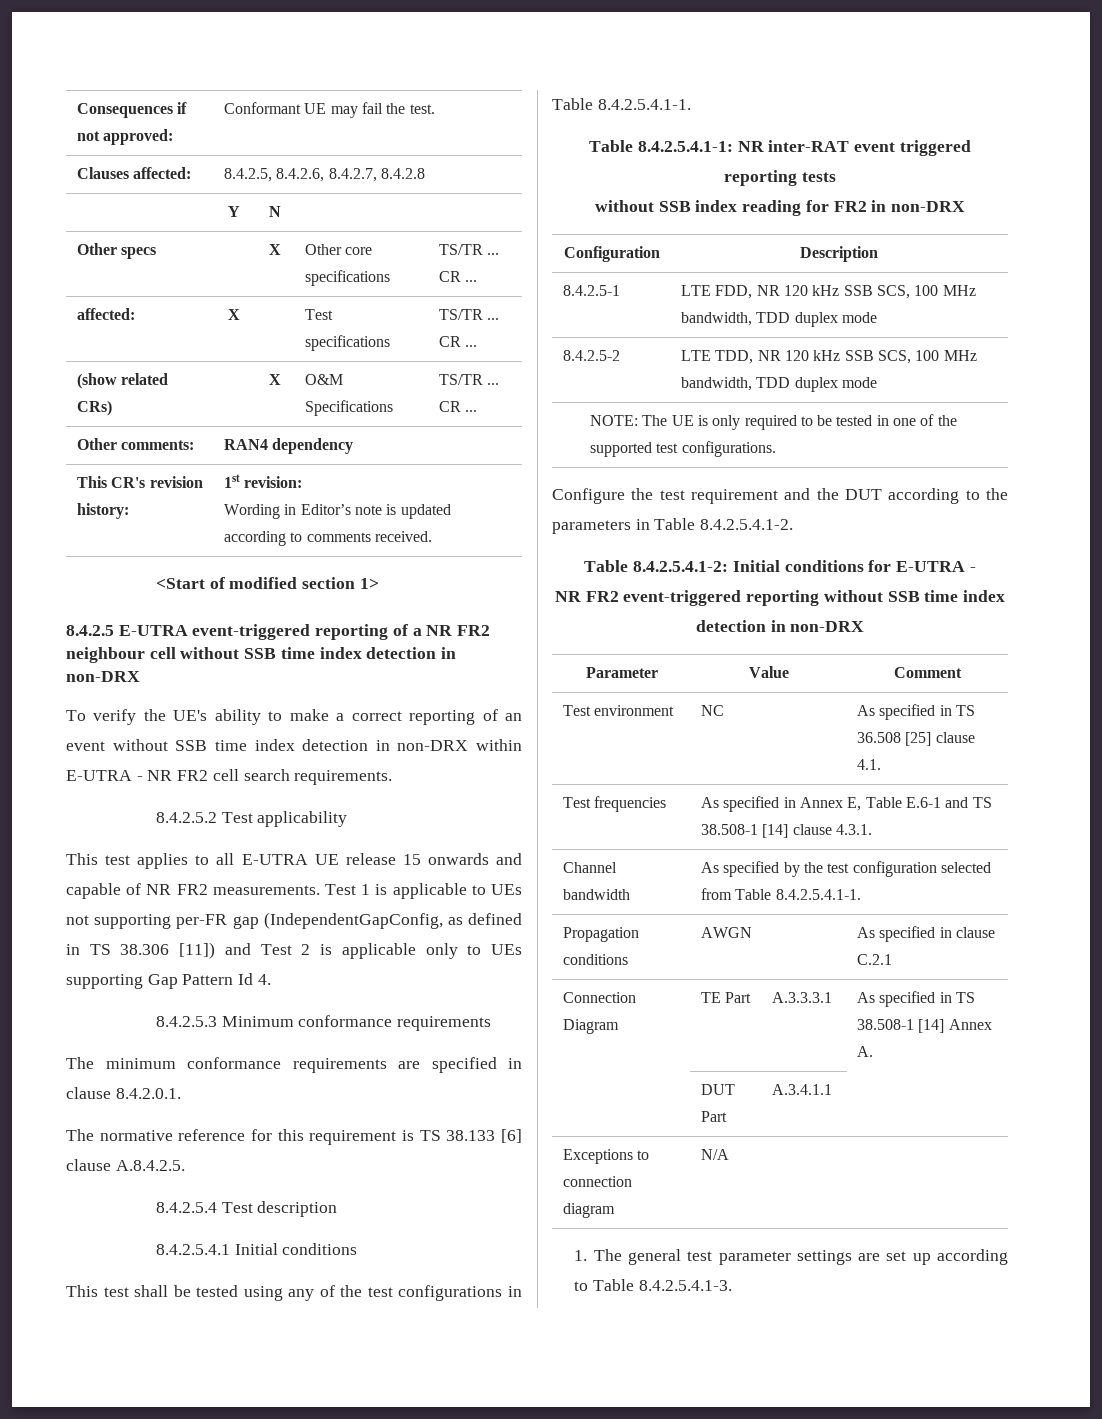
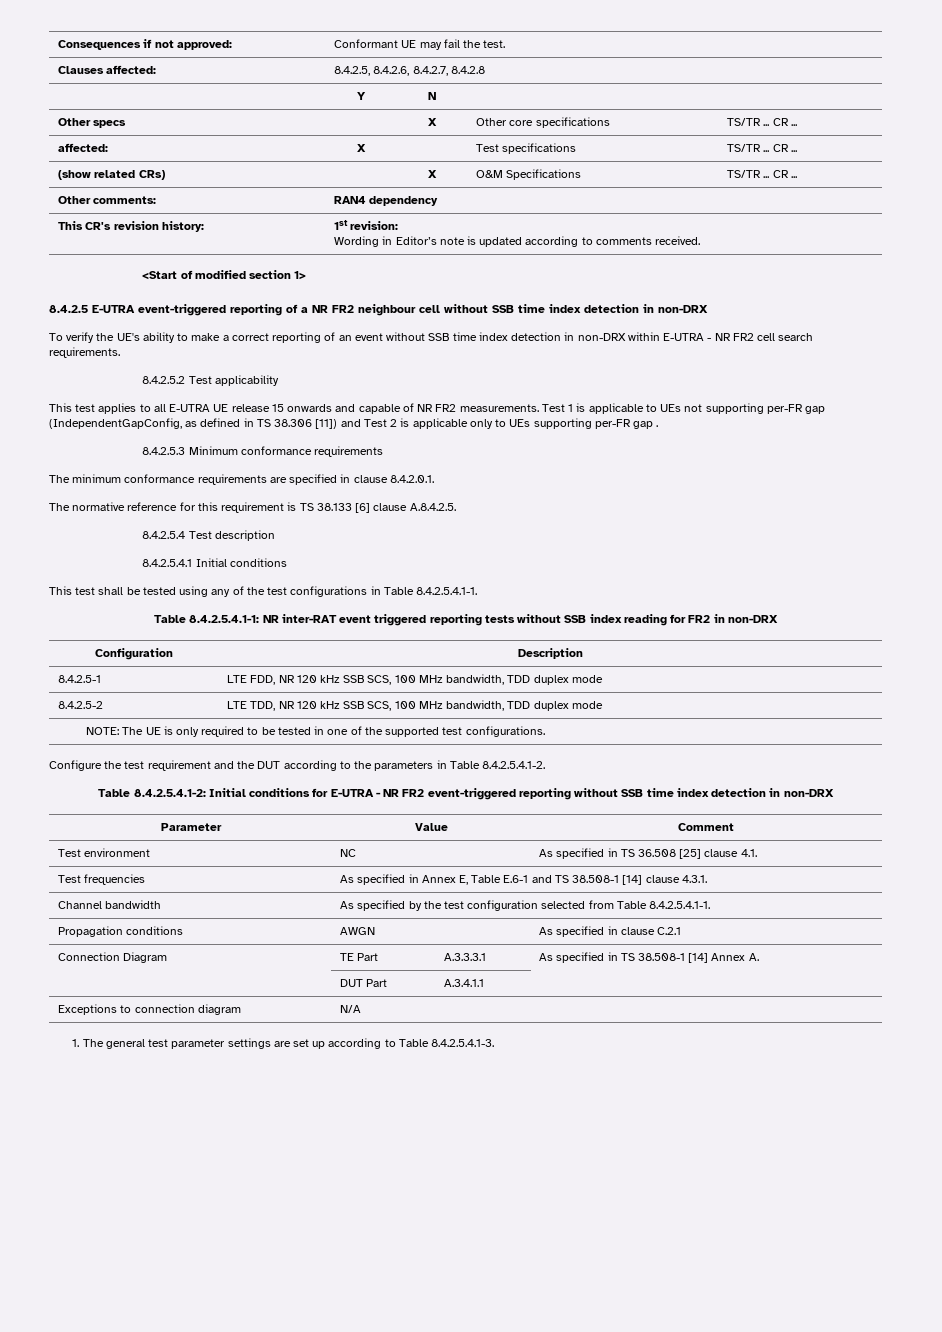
[147,973,271,989] Gap Pattern Id 4. -> [594,419,659,429] per-FR gap .
(836, 177) // -> (515, 619) none
(976, 569) // -> (381, 794) none

